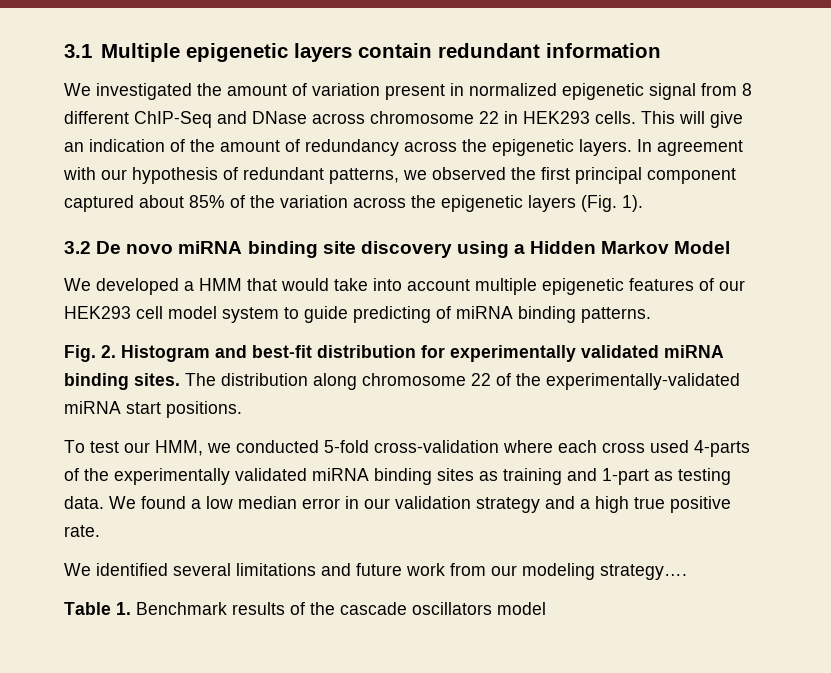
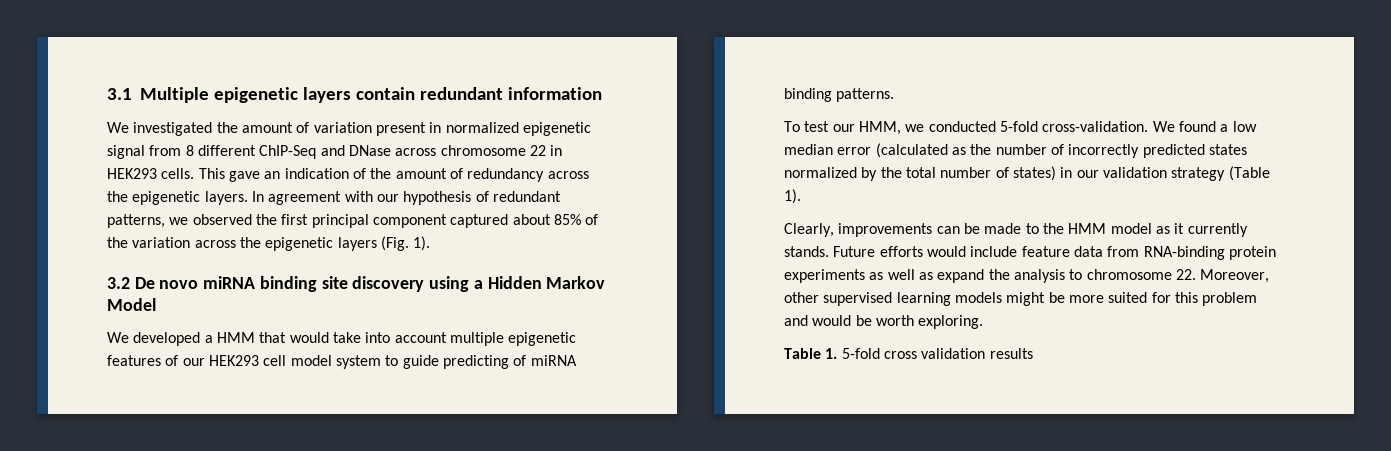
[679,111,743,128] will give -> [228,171,260,182] gave
[64,345,724,362] [64,373,740,390] [64,401,242,418] // Fig. 2. Histogram and best-fit distribution for experimentally validated miRNA binding sites. The distribution along chromosome 22 of the experimentally-validated miRNA start positions. -> (895, 95) none
[374,440,750,457] [64,468,731,485] [64,496,104,509] cross-validation where each cross used 4-parts of the experimentally validated miRNA binding sites as training and 1-part as testing data. -> [1042,121,1149,132] cross-validation.
[345,496,731,513] [64,525,100,537] [64,563,687,580] [64,602,546,615] in our validation strategy and a high true positive rate. // We identified several limitations and future work from our modeling strategy…. // Table 1. Benchmark results of the cascade oscillators model -> [875,143,1247,158] [784,166,1270,181] [784,189,801,204] [784,223,1248,237] [784,246,1276,260] [784,269,1270,283] [784,292,1258,306] [784,315,984,329] [784,348,1033,359] (calculated as the number of incorrectly predicted states normalized by the total number of states) in our validation strategy (Table 1). // Clearly, improvements can be made to the HMM model as it currently stands. Future efforts would include feature data from RNA-binding protein experiments as well as expand the analysis to chromosome 22. Moreover, other supervised learning models might be more suited for this problem and would be worth exploring. // Table 1. 5-fold cross validation results

